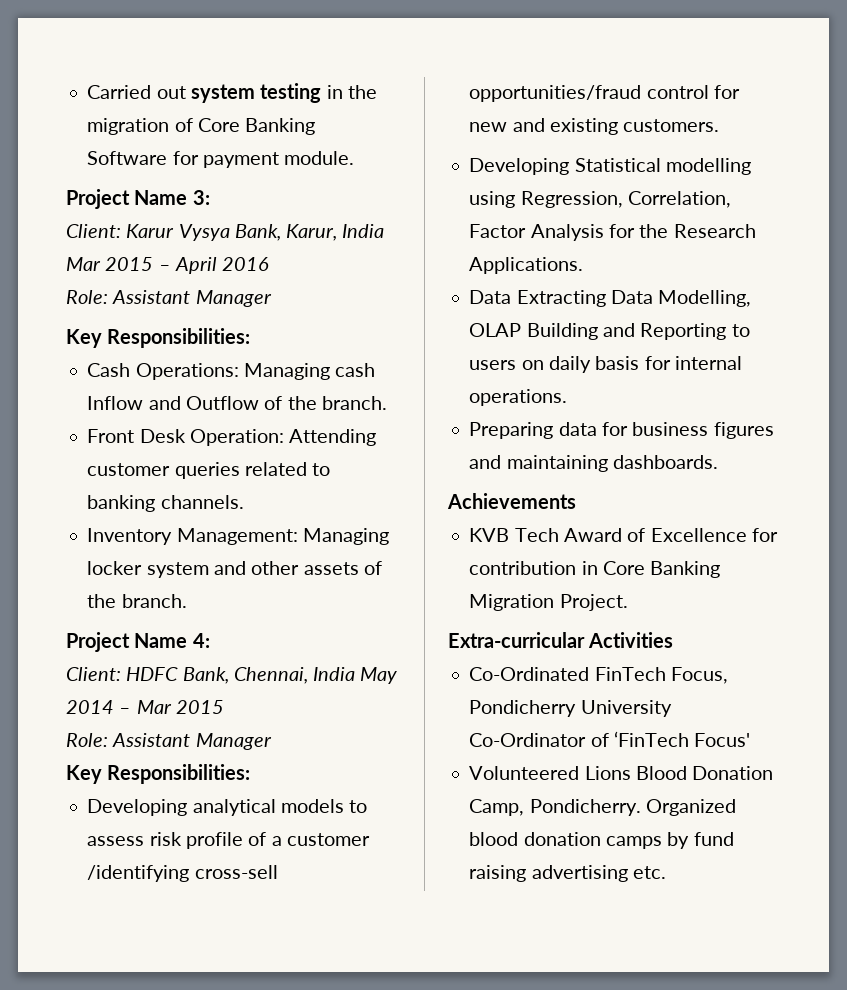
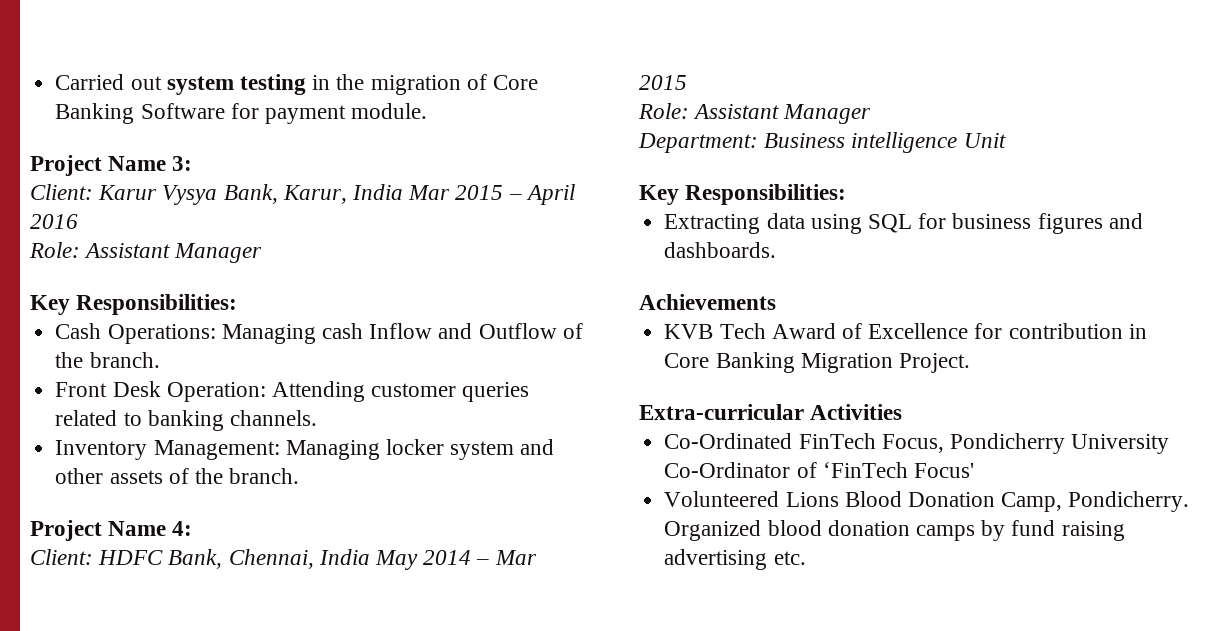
[66,764,251,784] [87,799,368,816] [87,832,370,849] [87,865,278,882] [469,85,740,102] [469,118,720,135] [469,158,751,175] [469,191,731,208] [469,224,756,241] [469,257,584,274] [469,290,752,307] [469,323,750,340] [469,356,742,373] [469,389,568,406] [469,422,597,439] Key Responsibilities: // Developing analytical models to assess risk profile of a customer /identifying cross-sell opportunities/fraud control for new and existing customers. // Developing Statistical modelling using Regression, Correlation, Factor Analysis for the Research Applications. // Data Extracting Data Modelling, OLAP Building and Reporting to users on daily basis for internal operations. // Preparing data -> [638,132,1006,153] [639,184,847,205] [664,213,912,234] Department: Business intelligence Unit // Key Responsibilities: // Extracting data using SQL
[506,455,608,472] maintaining -> (1143, 221) none

